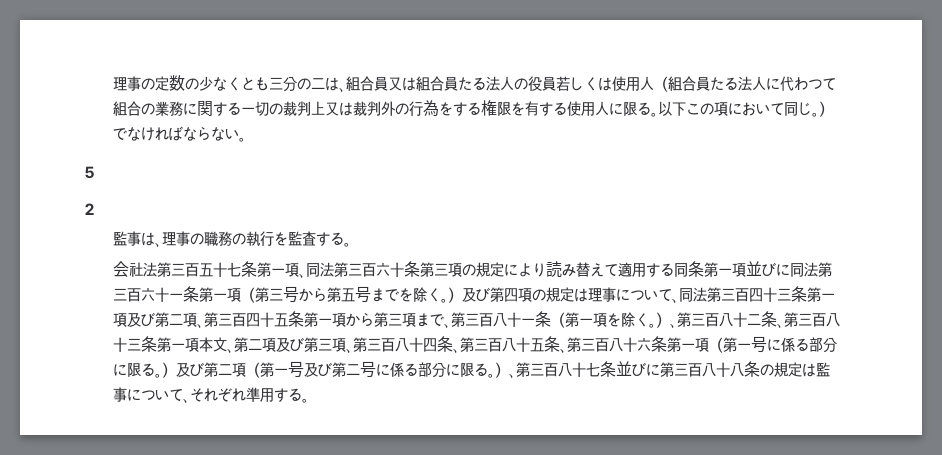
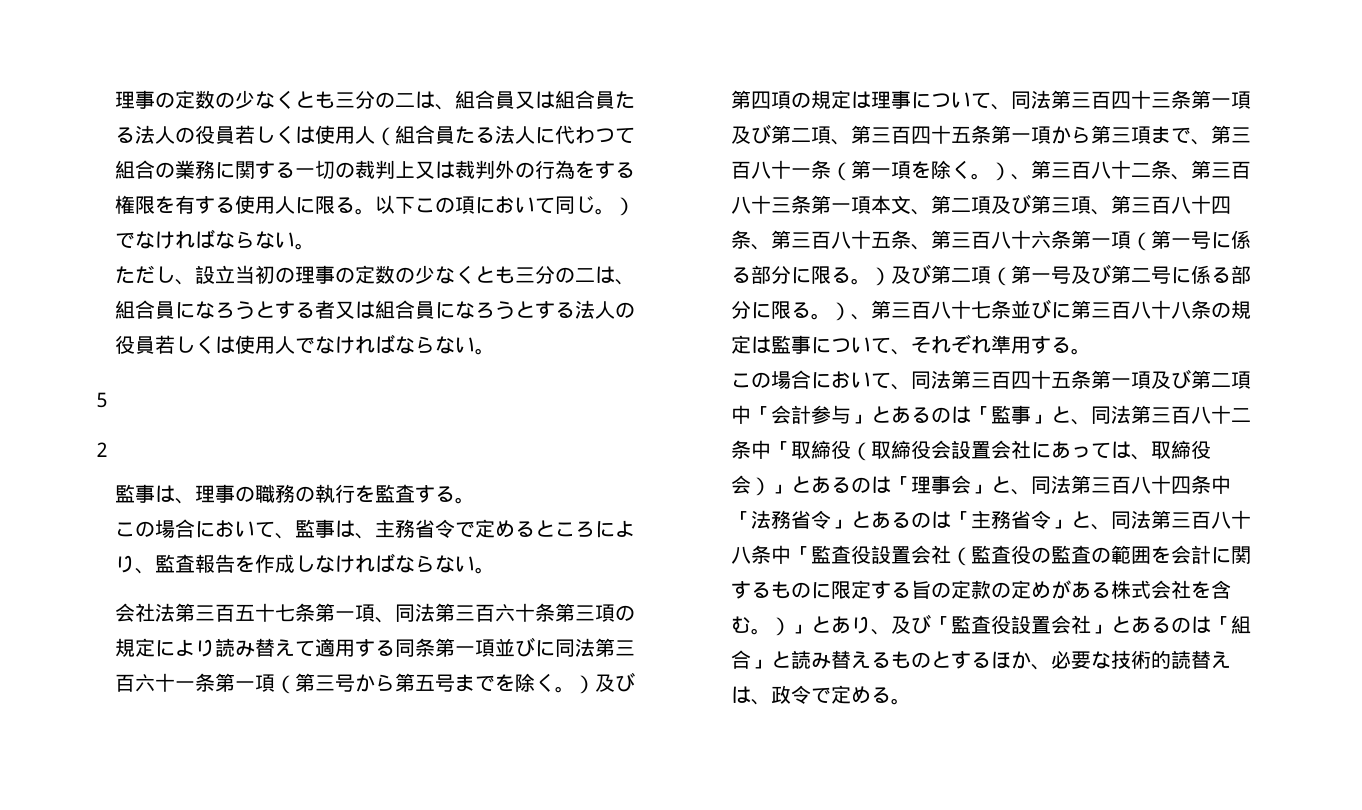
(246, 139) none -> [115,265,636,285] [115,300,636,320] [115,334,496,355] // ただし、設立当初の理事の定数の少なくとも三分の二は、組合員になろうとする者又は組合員になろうとする法人の役員若しくは使用人でなければならない。
(351, 244) none -> [115,519,636,539] [115,553,496,574] // この場合において、監事は、主務省令で定めるところにより、監査報告を作成しなければならない。
(309, 400) none -> [731,369,1252,390] [731,405,1252,425] [731,440,1212,461] [731,475,1232,496] [731,510,1252,530] [731,545,1252,566] [731,580,1232,599] [731,614,1252,636] [731,650,1232,670] [731,685,912,705] // この場合において、同法第三百四十五条第一項及び第二項中「会計参与」とあるのは「監事」と、同法第三百八十二条中「取締役（取締役会設置会社にあっては、取締役会）」とあるのは「理事会」と、同法第三百八十四条中「法務省令」とあるのは「主務省令」と、同法第三百八十八条中「監査役設置会社（監査役の監査の範囲を会計に関するものに限定する旨の定款の定めがある株式会社を含む。）」とあり、及び「監査役設置会社」とあるのは「組合」と読み替えるものとするほか、必要な技術的読替えは、政令で定める。

